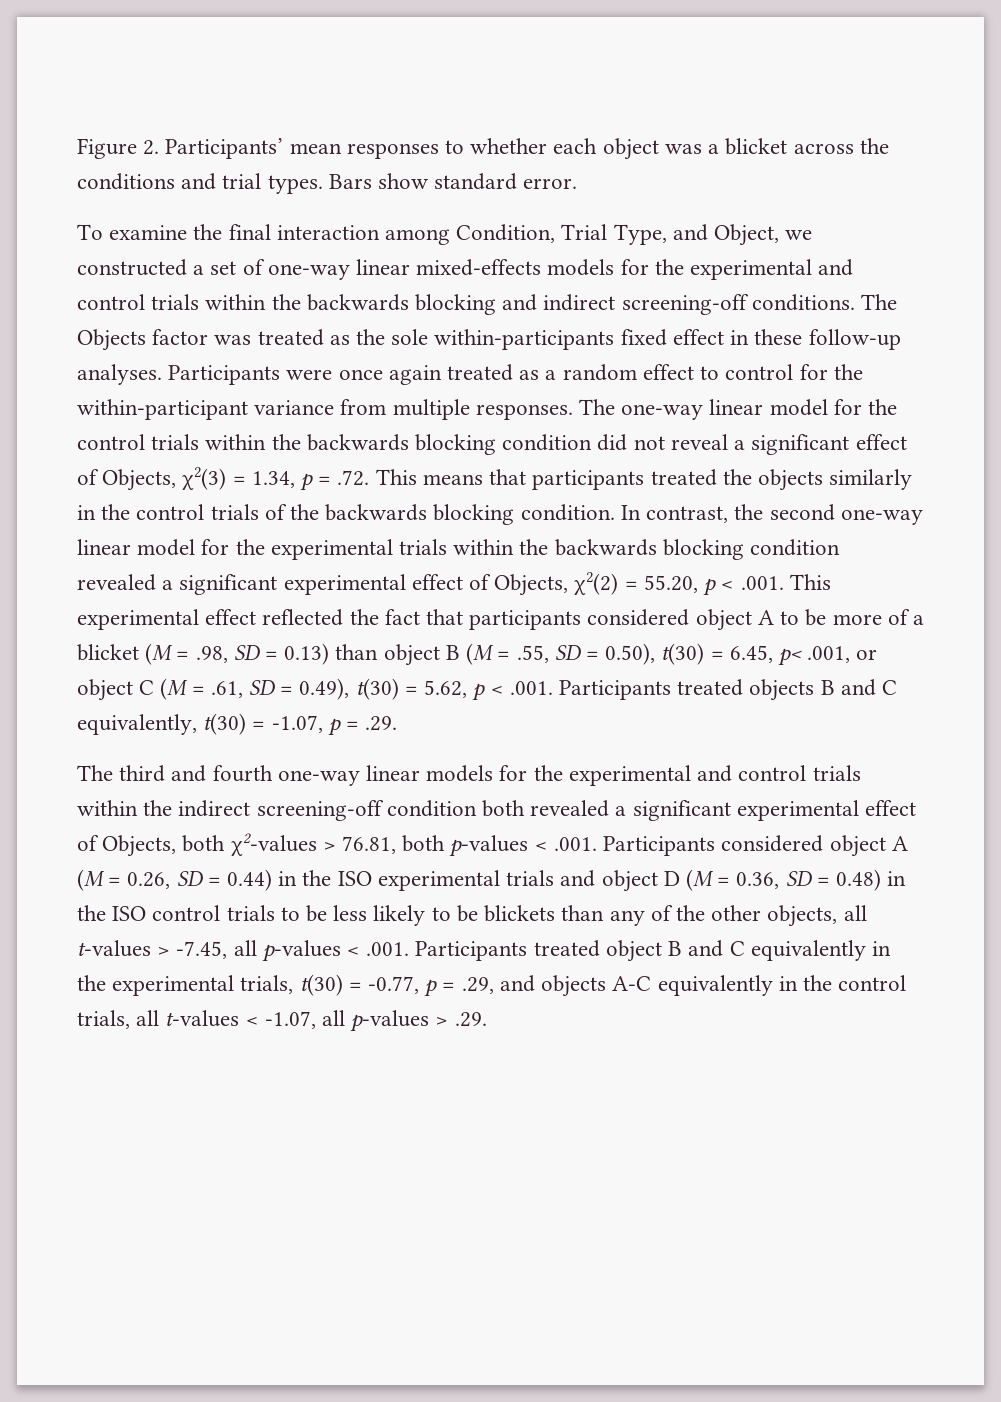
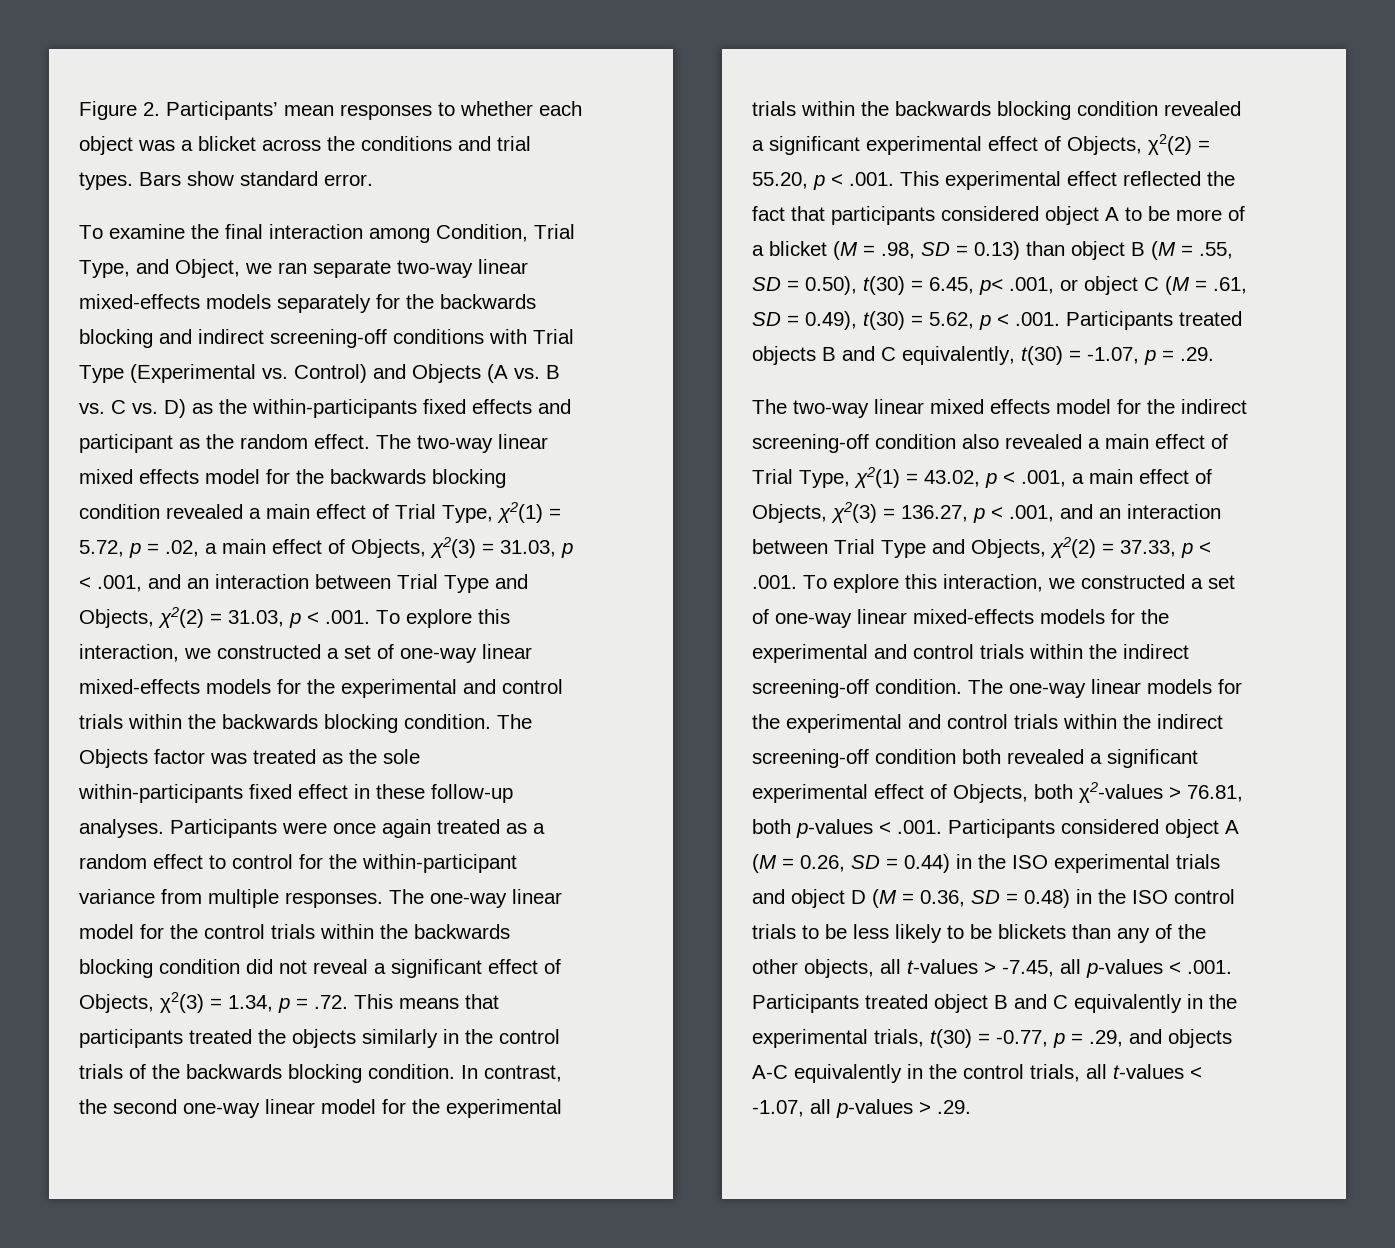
(813, 235) none -> [278,259,528,278] [79,294,536,313] [79,329,574,348] [79,364,560,383] [79,399,571,418] [79,434,548,453] [79,469,506,488] [79,502,561,523] [79,537,573,558] [79,574,528,593] [79,607,510,628] [79,644,211,662] ran separate two-way linear mixed-effects models separately for the backwards blocking and indirect screening-off conditions with Trial Type (Experimental vs. Control) and Objects (A vs. B vs. C vs. D) as the within-participants fixed effects and participant as the random effect. The two-way linear mixed effects model for the backwards blocking condition revealed a main effect of Trial Type, χ2(1) = 5.72, p = .02, a main effect of Objects, χ2(3) = 31.03, p < .001, and an interaction between Trial Type and Objects, χ2(2) = 31.03, p < .001. To explore this interaction, we
[502,294,855,315] and indirect screening-off conditions. -> [404,714,491,729] condition.
[119,765,273,782] third and fourth -> [793,399,1247,418] [752,434,1228,453] [752,467,1212,488] [752,502,1221,523] [752,537,1211,558] [752,574,1235,593] [752,609,1169,628] [752,644,1189,663] [752,679,1003,698] two-way linear mixed effects model for the indirect screening-off condition also revealed a main effect of Trial Type, χ2(1) = 43.02, p < .001, a main effect of Objects, χ2(3) = 136.27, p < .001, and an interaction between Trial Type and Objects, χ2(2) = 37.33, p < .001. To explore this interaction, we constructed a set of one-way linear mixed-effects models for the experimental and control trials within the indirect screening-off condition. The

